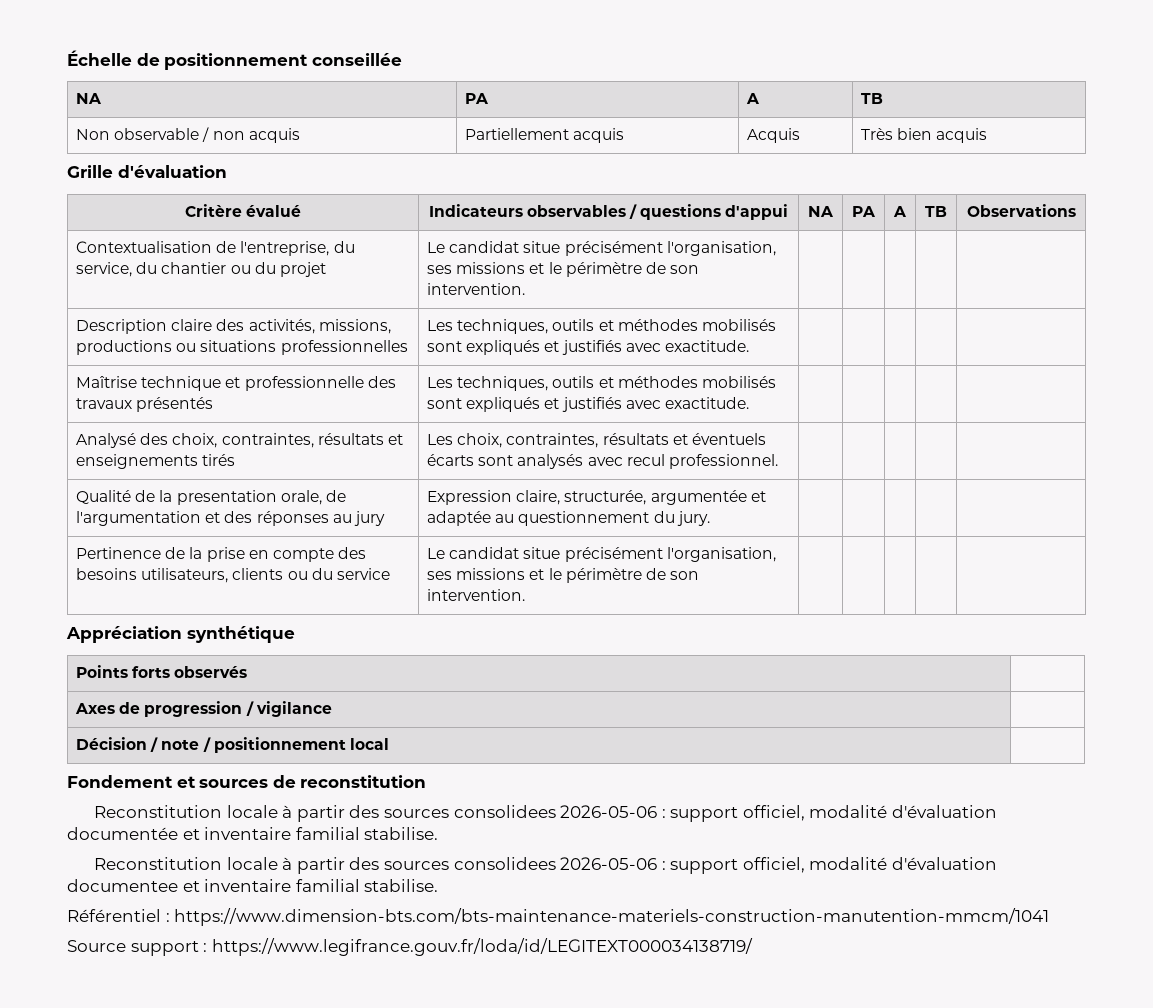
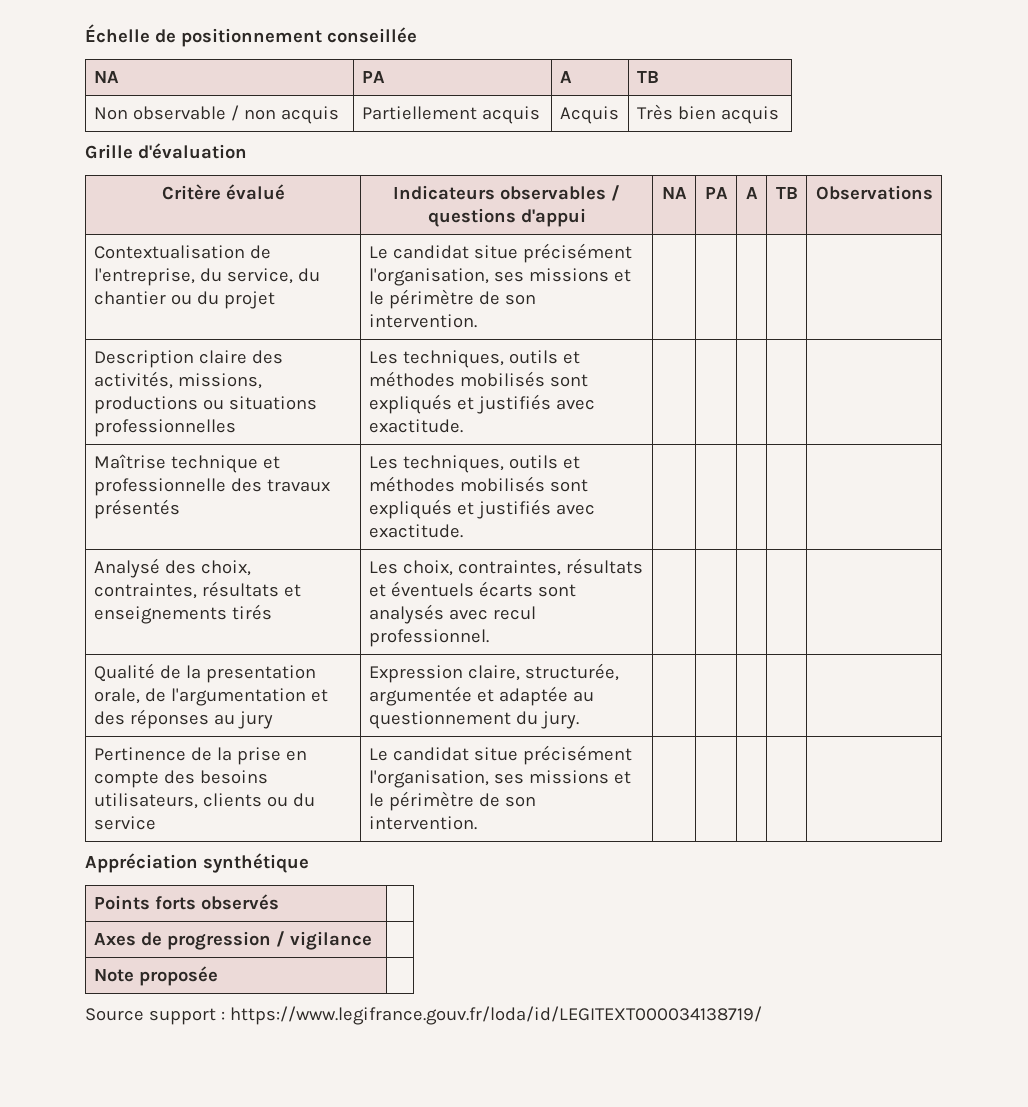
[76,737,389,753] [67,775,427,788] [93,805,998,822] [67,827,439,840] [93,857,998,874] [67,879,439,892] [67,908,1050,926] Décision / note / positionnement local | // Fondement et sources de reconstitution // Reconstitution locale à partir des sources consolidees 2026-05-06 : support officiel, modalité d'évaluation documentée et inventaire familial stabilise. // Reconstitution locale à partir des sources consolidees 2026-05-06 : support officiel, modalité d'évaluation documentee et inventaire familial stabilise. // Référentiel : https://www.dimension-bts.com/bts-maintenance-materiels-construction-manutention-mmcm/1041 -> [93,966,218,986] Note proposée |

